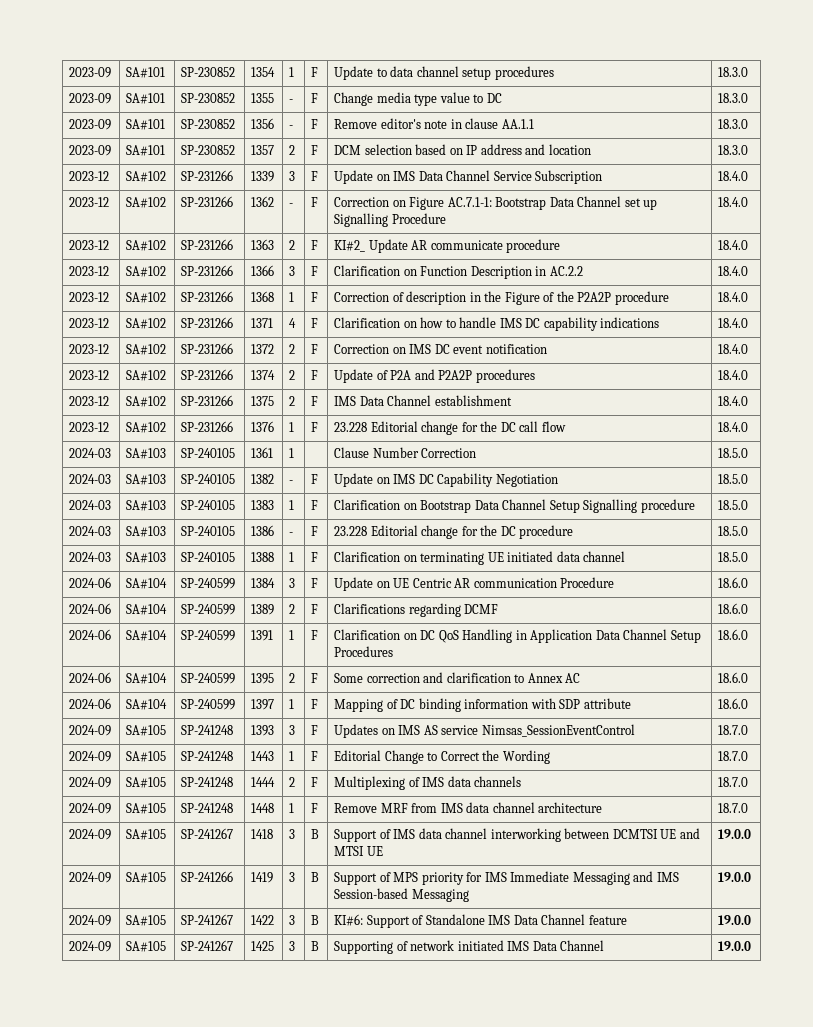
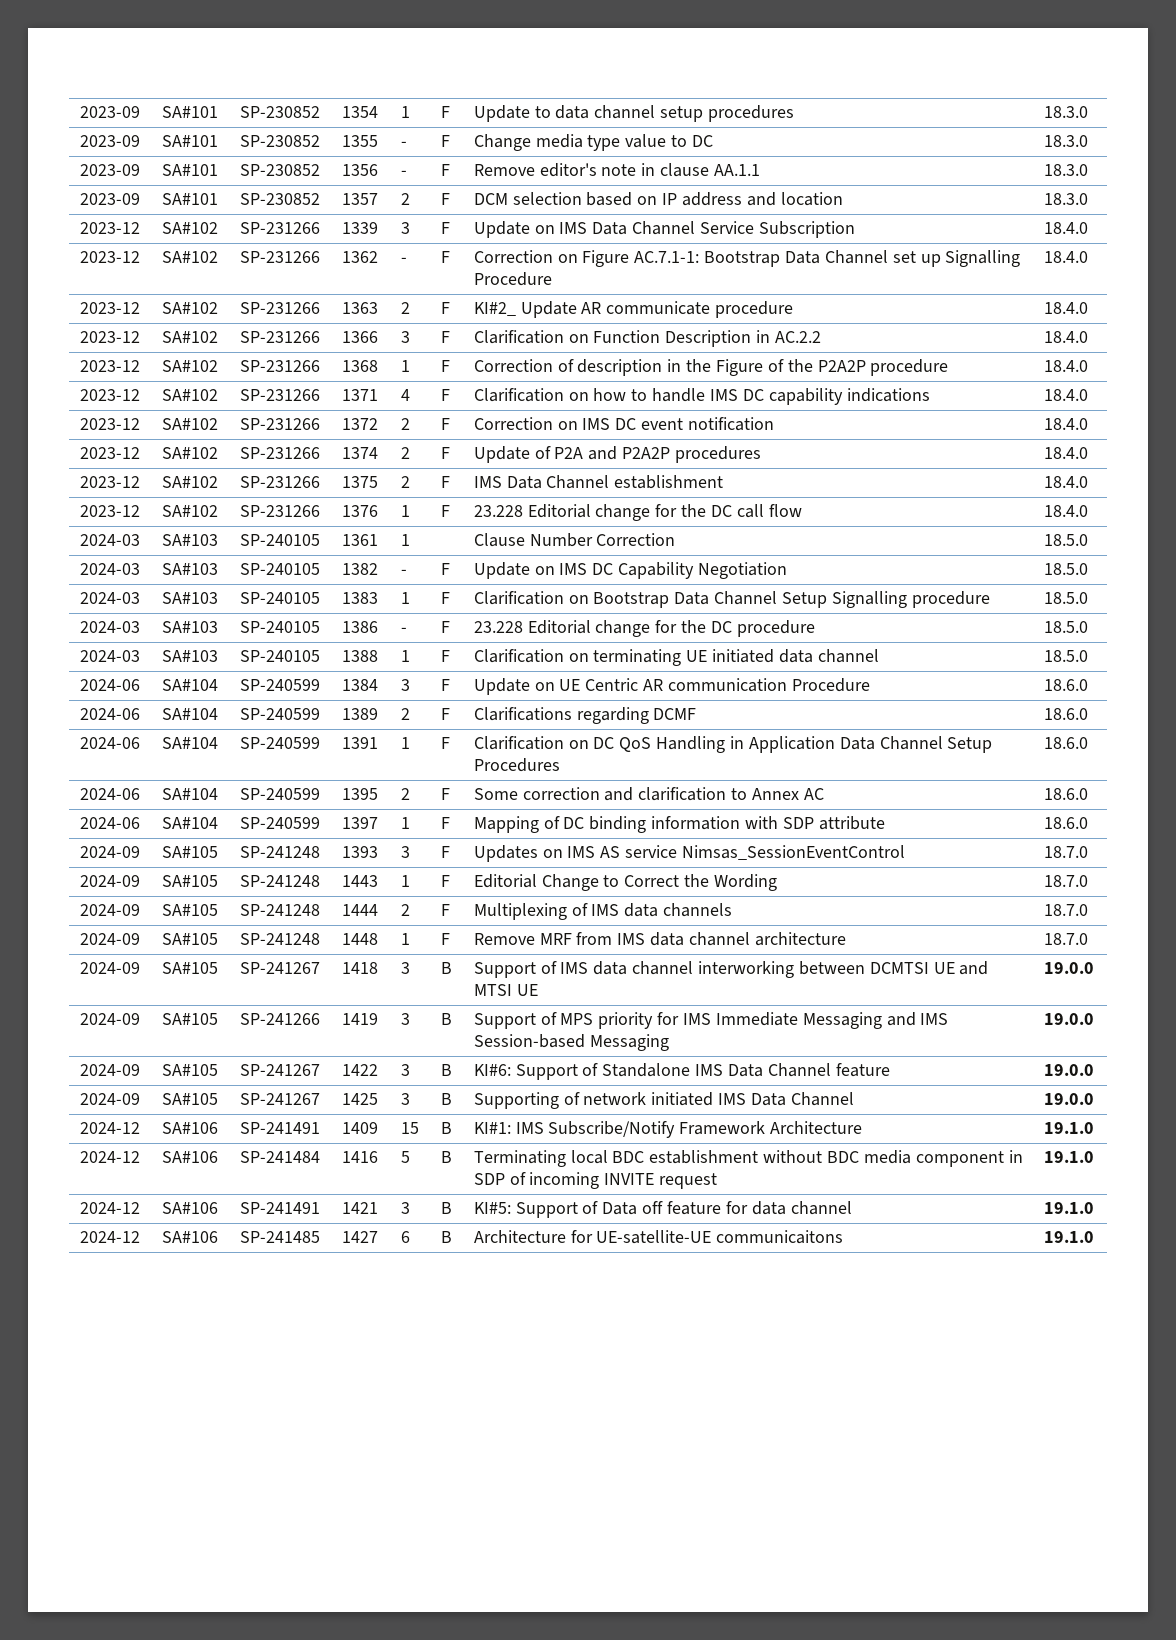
(752, 946) none -> [79,1122,140,1134] [161,1122,218,1134] [239,1122,320,1134] [341,1122,378,1134] [400,1122,419,1134] [440,1122,452,1134] [473,1121,863,1138] [1043,1122,1094,1134] [79,1151,140,1163] [161,1151,218,1163] [239,1151,320,1163] [341,1151,378,1163] [400,1151,410,1163] [440,1151,452,1163] [473,1150,1023,1167] [473,1172,718,1189] [1043,1151,1094,1163] [79,1202,140,1214] [161,1202,218,1214] [239,1202,320,1214] [341,1202,378,1214] [400,1202,410,1214] [440,1202,452,1214] [473,1201,852,1218] [1043,1202,1094,1214] [79,1231,140,1243] [161,1231,218,1243] [239,1231,320,1243] [341,1231,378,1243] [400,1231,410,1243] [440,1231,452,1243] [473,1230,844,1244] [1043,1231,1094,1243] // 2024-12 | SA#106 | SP-241491 | 1409 | 15 | B | KI#1: IMS Subscribe/Notify Framework Architecture | 19.1.0 // 2024-12 | SA#106 | SP-241484 | 1416 | 5 | B | Terminating local BDC establishment without BDC media component in SDP of incoming INVITE request | 19.1.0 // 2024-12 | SA#106 | SP-241491 | 1421 | 3 | B | KI#5: Support of Data off feature for data channel | 19.1.0 // 2024-12 | SA#106 | SP-241485 | 1427 | 6 | B | Architecture for UE-satellite-UE communicaitons | 19.1.0

